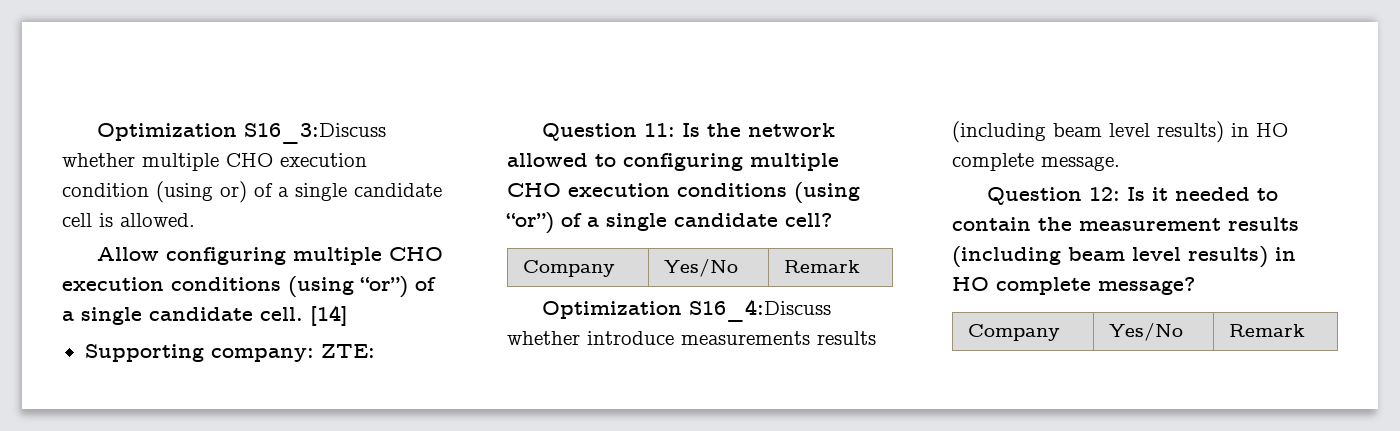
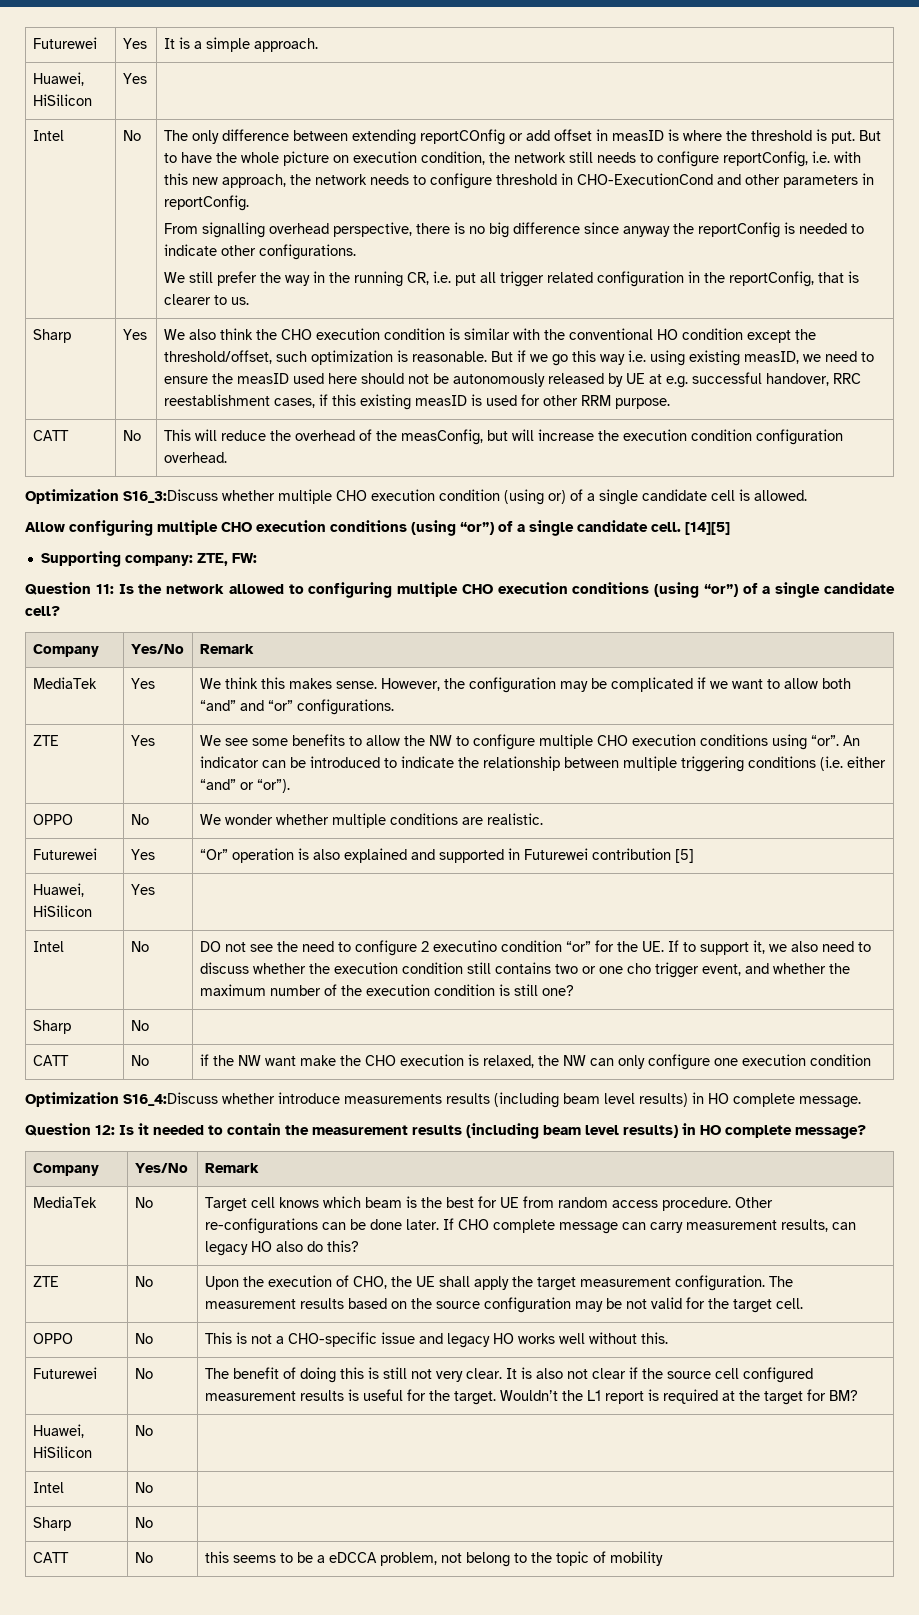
(96, 132) none -> [32,37,97,49] [122,38,147,49] [163,37,318,52] [32,72,84,86] [32,94,92,106] [122,73,147,84] [32,130,64,141] [122,130,141,141] [163,129,881,145] [163,151,861,167] [163,173,874,189] [163,195,249,211] [163,222,864,238] [163,244,356,260] [163,271,859,287] [163,294,249,305] [32,329,71,343] [122,329,147,340] [163,328,816,343] [163,350,874,366] [163,372,861,388] [163,394,670,410] [32,430,69,441] [122,430,141,441] [163,429,843,445] [163,452,227,463] Futurewei | Yes | It is a simple approach. // Huawei, HiSilicon | Yes | // Intel | No | The only difference between extending reportCOnfig or add offset in measID is where the threshold is put. But to have the whole picture on execution condition, the network still needs to configure reportConfig, i.e. with this new approach, the network needs to configure threshold in CHO-ExecutionCond and other parameters in reportConfig. // From signalling overhead perspective, there is no big difference since anyway the reportConfig is needed to indicate other configurations. // We still prefer the way in the running CR, i.e. put all trigger related configuration in the reportConfig, that is clearer to us. // Sharp | Yes | We also think the CHO execution condition is similar with the conventional HO condition except the threshold/offset, such optimization is reasonable. But if we go this way i.e. using existing measID, we need to ensure the measID used here should not be autonomously released by UE at e.g. successful handover, RRC reestablishment cases, if this existing measID is used for other RRM purpose. // CATT | No | This will reduce the overhead of the measConfig, but will increase the execution condition configuration overhead. //
[310,305,348,326] [14] -> [685,522,730,535] [14][5]
[320,344,375,358] ZTE: -> [196,553,257,566] ZTE, FW:
(860, 266) none -> [32,677,97,689] [130,678,155,689] [199,677,851,693] [199,699,394,715] [32,735,59,746] [130,735,155,746] [199,734,860,750] [199,756,886,772] [199,779,290,793] [32,814,73,825] [130,814,149,825] [199,813,543,828] [32,848,97,860] [130,849,155,860] [199,848,694,863] [32,883,84,897] [32,905,92,917] [130,884,155,895] [32,941,64,952] [130,941,149,952] [199,940,871,956] [199,962,850,978] [199,984,574,996] [32,1020,71,1034] [130,1020,149,1031] [32,1055,69,1066] [130,1055,149,1066] [199,1054,871,1070] // MediaTek | Yes | We think this makes sense. However, the configuration may be complicated if we want to allow both “and” and “or” configurations. // ZTE | Yes | We see some benefits to allow the NW to configure multiple CHO execution conditions using “or”. An indicator can be introduced to indicate the relationship between multiple triggering conditions (i.e. either “and” or “or”). // OPPO | No | We wonder whether multiple conditions are realistic. // Futurewei | Yes | “Or” operation is also explained and supported in Futurewei contribution [5] // Huawei, HiSilicon | Yes | // Intel | No | DO not see the need to configure 2 executino condition “or” for the UE. If to support it, we also need to discuss whether the execution condition still contains two or one cho trigger event, and whether the maximum number of the execution condition is still one? // Sharp | No | // CATT | No | if the NW want make the CHO execution is relaxed, the NW can only configure one execution condition
(1305, 330) none -> [32,1196,97,1208] [134,1197,153,1208] [204,1196,773,1212] [204,1218,856,1234] [204,1240,359,1256] [32,1276,59,1287] [134,1276,153,1287] [204,1275,793,1291] [204,1297,803,1313] [32,1333,73,1344] [134,1333,153,1344] [204,1332,668,1348] [32,1367,97,1379] [134,1368,153,1379] [204,1367,813,1383] [204,1389,858,1405] [32,1424,84,1438] [32,1446,92,1458] [134,1425,153,1436] [32,1482,64,1493] [134,1482,153,1493] [32,1517,71,1531] [134,1517,153,1528] [32,1552,69,1563] [134,1552,153,1563] [204,1551,663,1567] // MediaTek | No | Target cell knows which beam is the best for UE from random access procedure. Other re-configurations can be done later. If CHO complete message can carry measurement results, can legacy HO also do this? // ZTE | No | Upon the execution of CHO, the UE shall apply the target measurement configuration. The measurement results based on the source configuration may be not valid for the target cell. // OPPO | No | This is not a CHO-specific issue and legacy HO works well without this. // Futurewei | No | The benefit of doing this is still not very clear. It is also not clear if the source cell configured measurement results is useful for the target. Wouldn’t the L1 report is required at the target for BM? // Huawei, HiSilicon | No | // Intel | No | // Sharp | No | // CATT | No | this seems to be a eDCCA problem, not belong to the topic of mobility

